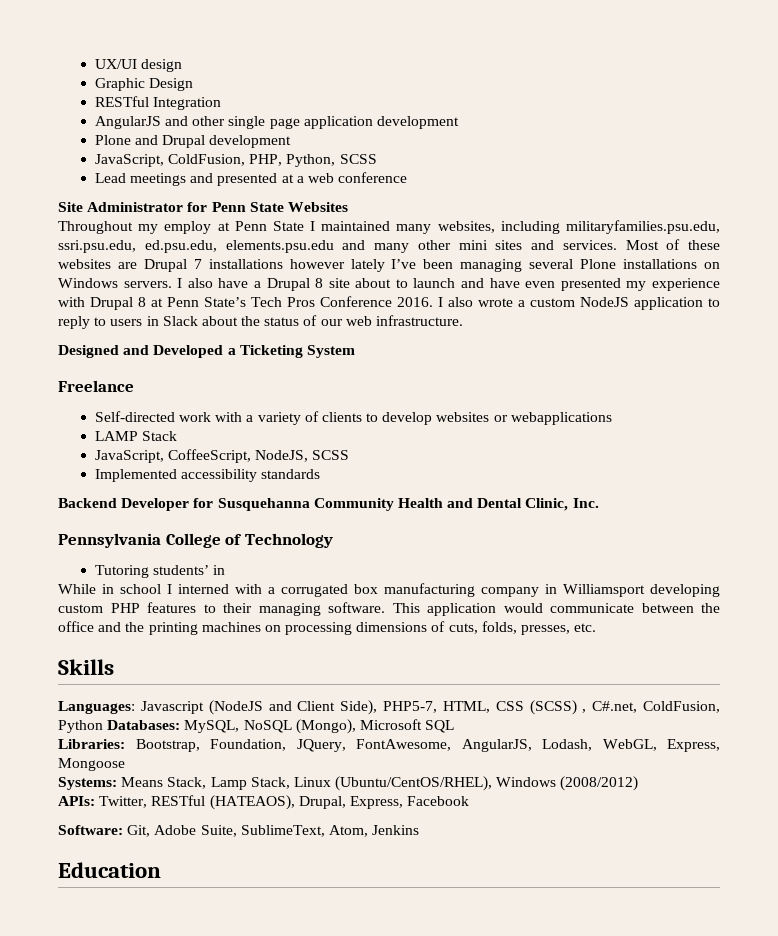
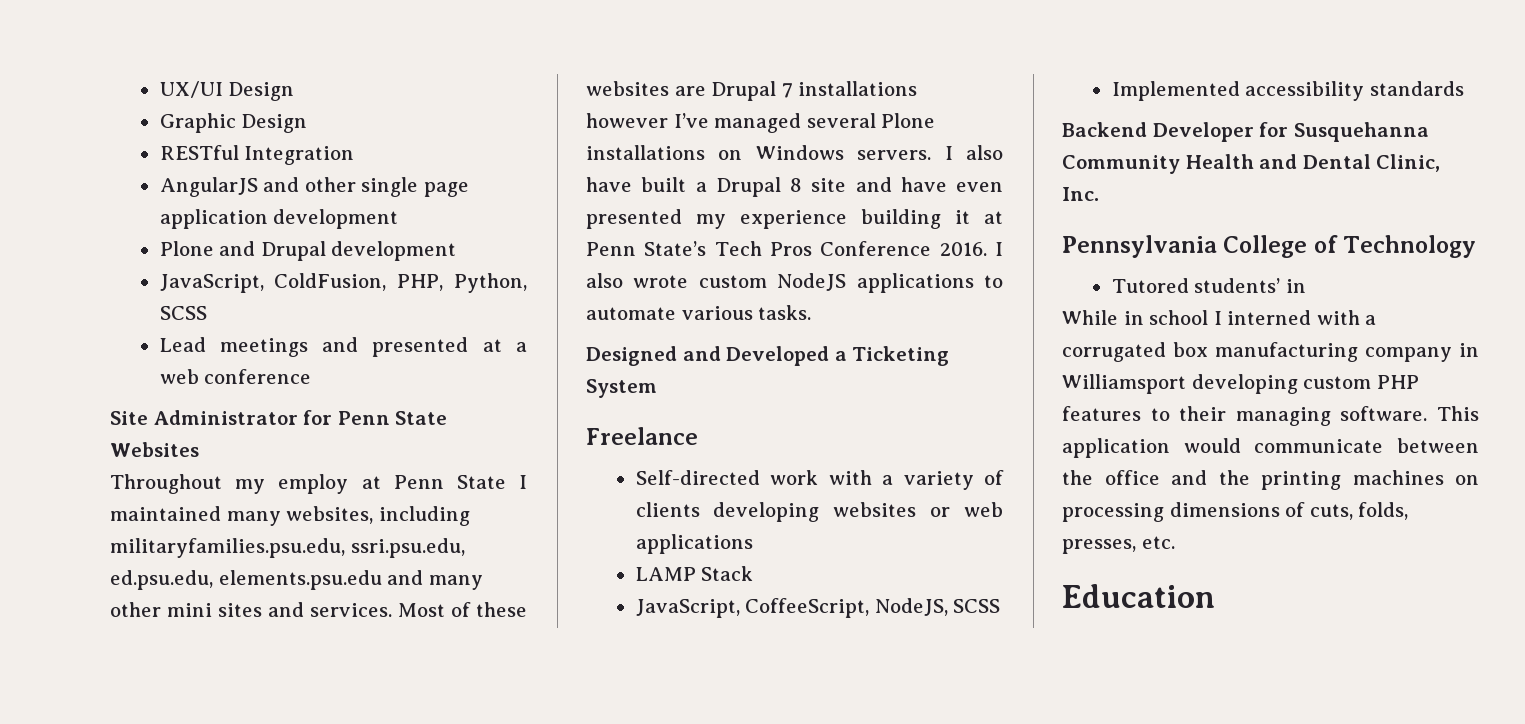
[140,59,182,72] design -> [228,82,295,101] Design
[350,259,523,272] lately I’ve been managing -> [673,113,802,133] I’ve managed
(249, 283) none -> [641,177,687,192] built
[355,278,456,288] about to launch -> (847, 185) none
[58,297,146,310] with Drupal 8 -> [861,209,970,229] building it
[518,300,525,307] a -> (689, 281) none
[634,297,720,310] [58,315,464,329] application to reply to users in Slack about the status of our web infrastructure. -> [856,273,1003,293] [586,305,812,320] applications to automate various tasks.
[366,412,612,425] to develop websites or webapplications -> [713,502,1003,522] [635,534,753,554] developing websites or web applications
[94,565,149,578] Tutoring -> [1111,278,1189,293] Tutored
[58,659,114,675] [58,700,721,715] [58,719,455,734] [58,739,720,752] [58,758,125,771] [58,776,639,791] [58,795,470,810] [58,825,420,837] // Skills // Languages: Javascript (NodeJS and Client Side), PHP5-7, HTML, CSS (SCSS) , C#.net, ColdFusion, Python Databases: MySQL, NoSQL (Mongo), Microsoft SQL // Libraries: Bootstrap, Foundation, JQuery, FontAwesome, AngularJS, Lodash, WebGL, Express, Mongoose // Systems: Means Stack, Lamp Stack, Linux (Ubuntu/CentOS/RHEL), Windows (2008/2012) // APIs: Twitter, RESTful (HATEAOS), Drupal, Express, Facebook // Software: Git, Adobe Suite, SublimeText, Atom, Jenkins -> (1175, 542) none

